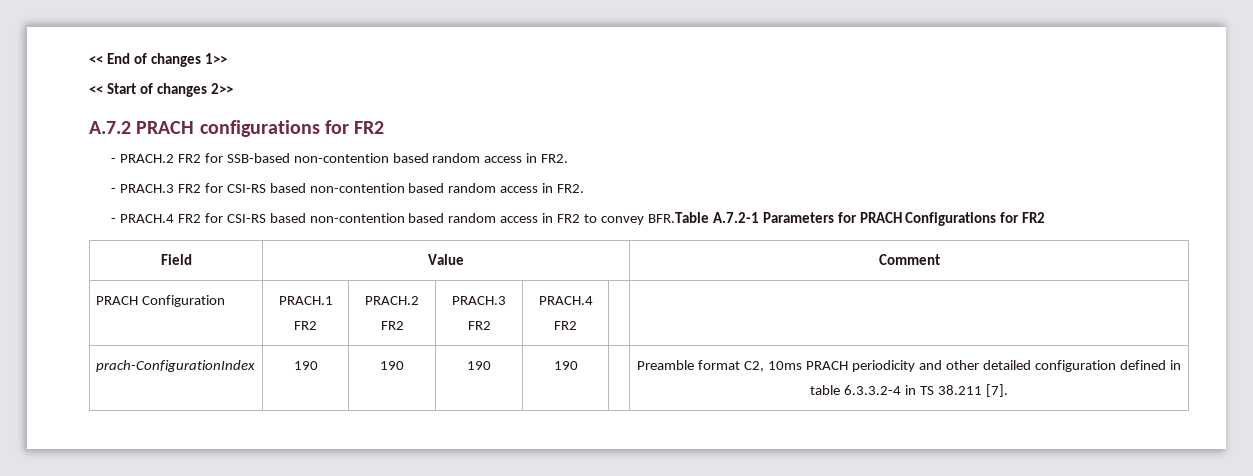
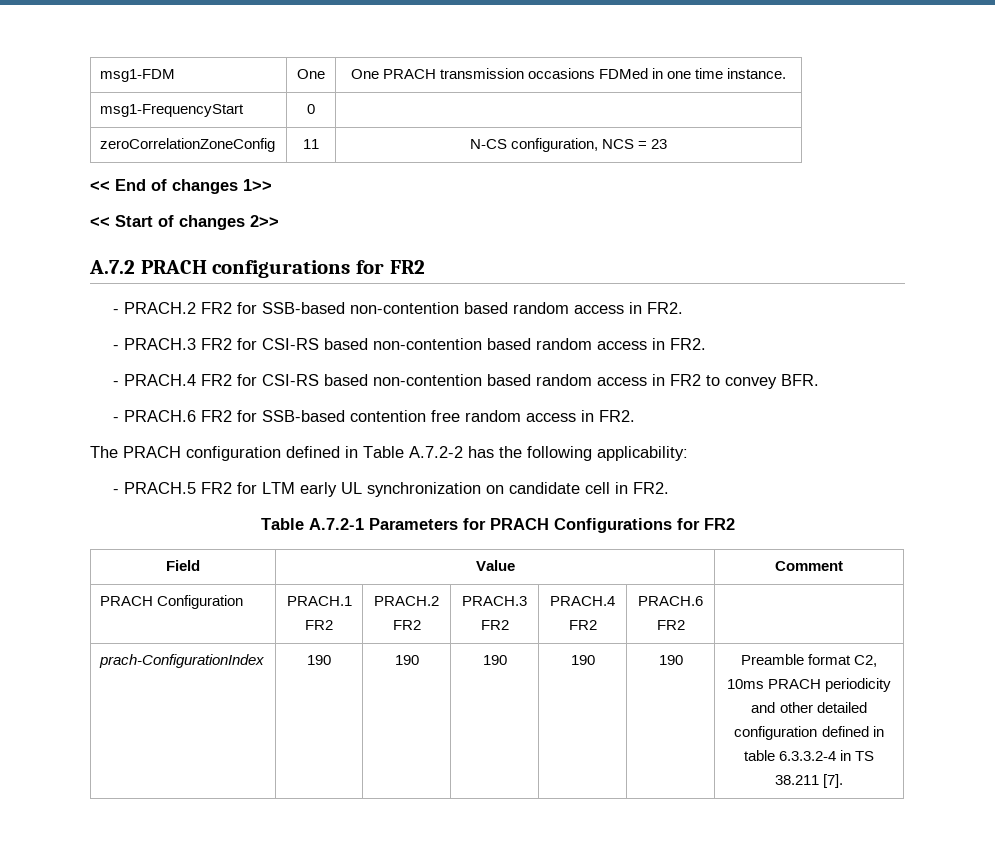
(89, 59) none -> [100,69,176,82] [297,69,325,79] [350,68,787,79] [100,104,245,117] [307,104,315,114] [100,138,276,152] [303,139,319,149] [469,138,668,152] msg1-FDM | One | One PRACH transmission occasions FDMed in one time instance. // msg1-FrequencyStart | 0 | // zeroCorrelationZoneConfig | 11 | N-CS configuration, NCS = 23 //
[647,212,709,223] BFR.Table -> [780,374,819,386] [112,410,635,422] [90,446,688,461] [112,482,669,497] [260,518,304,530] BFR. // - PRACH.6 FR2 for SSB-based contention free random access in FR2. // The PRACH configuration defined in Table A.7.2-2 has the following applicability: // - PRACH.5 FR2 for LTM early UL synchronization on candidate cell in FR2. // Table
(577, 325) none -> [638,596,703,606] [656,620,685,630] PRACH.6 FR2
(578, 365) none -> [658,655,683,665] 190

